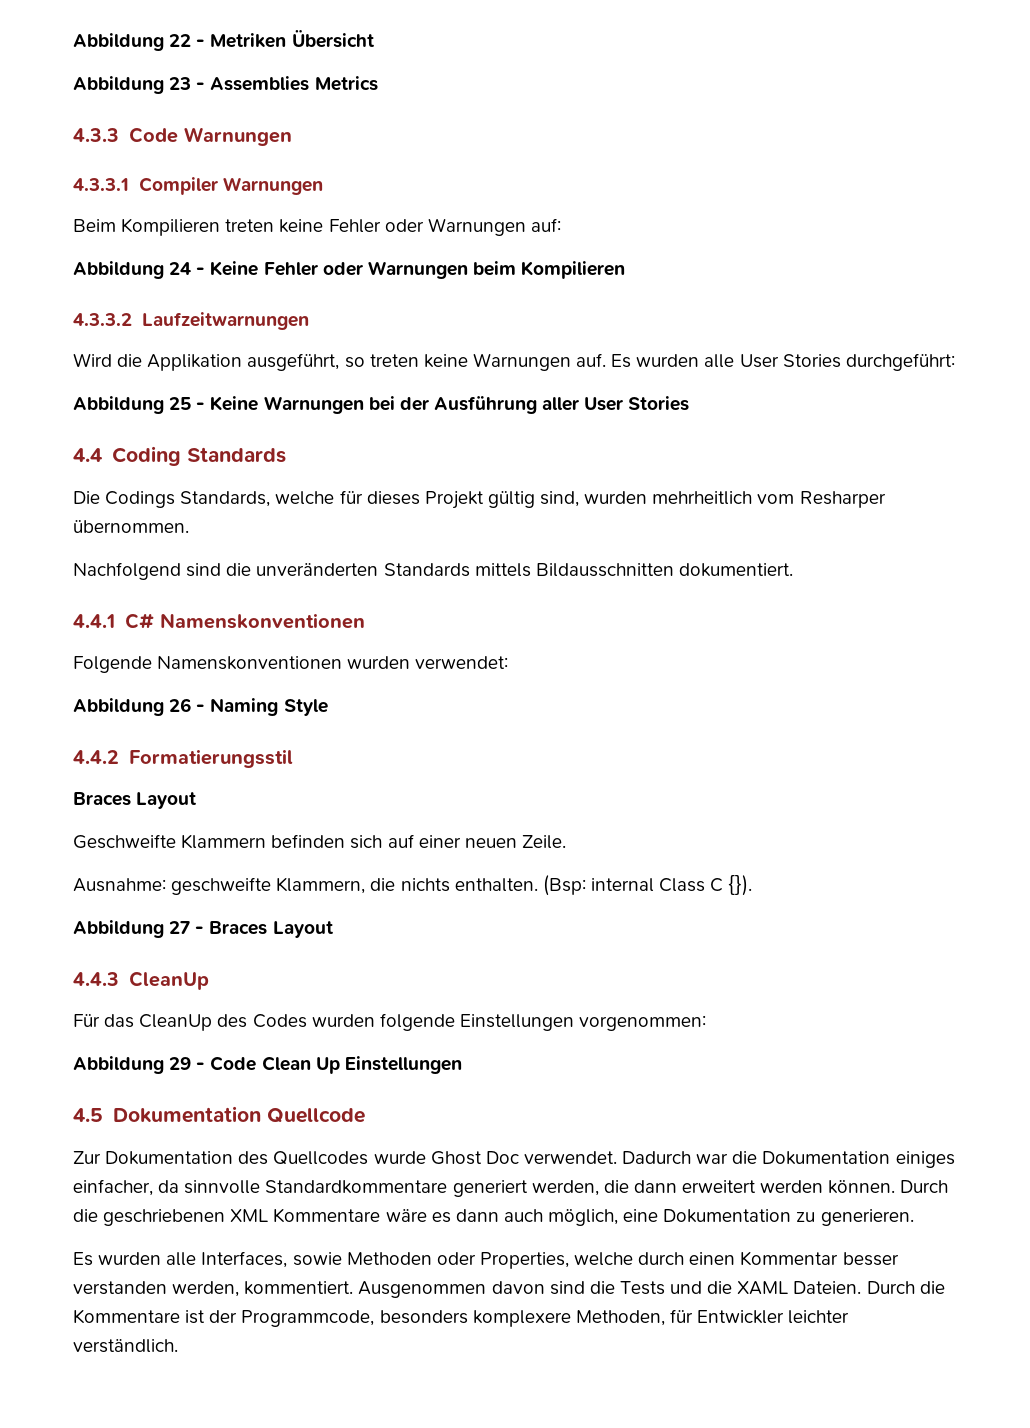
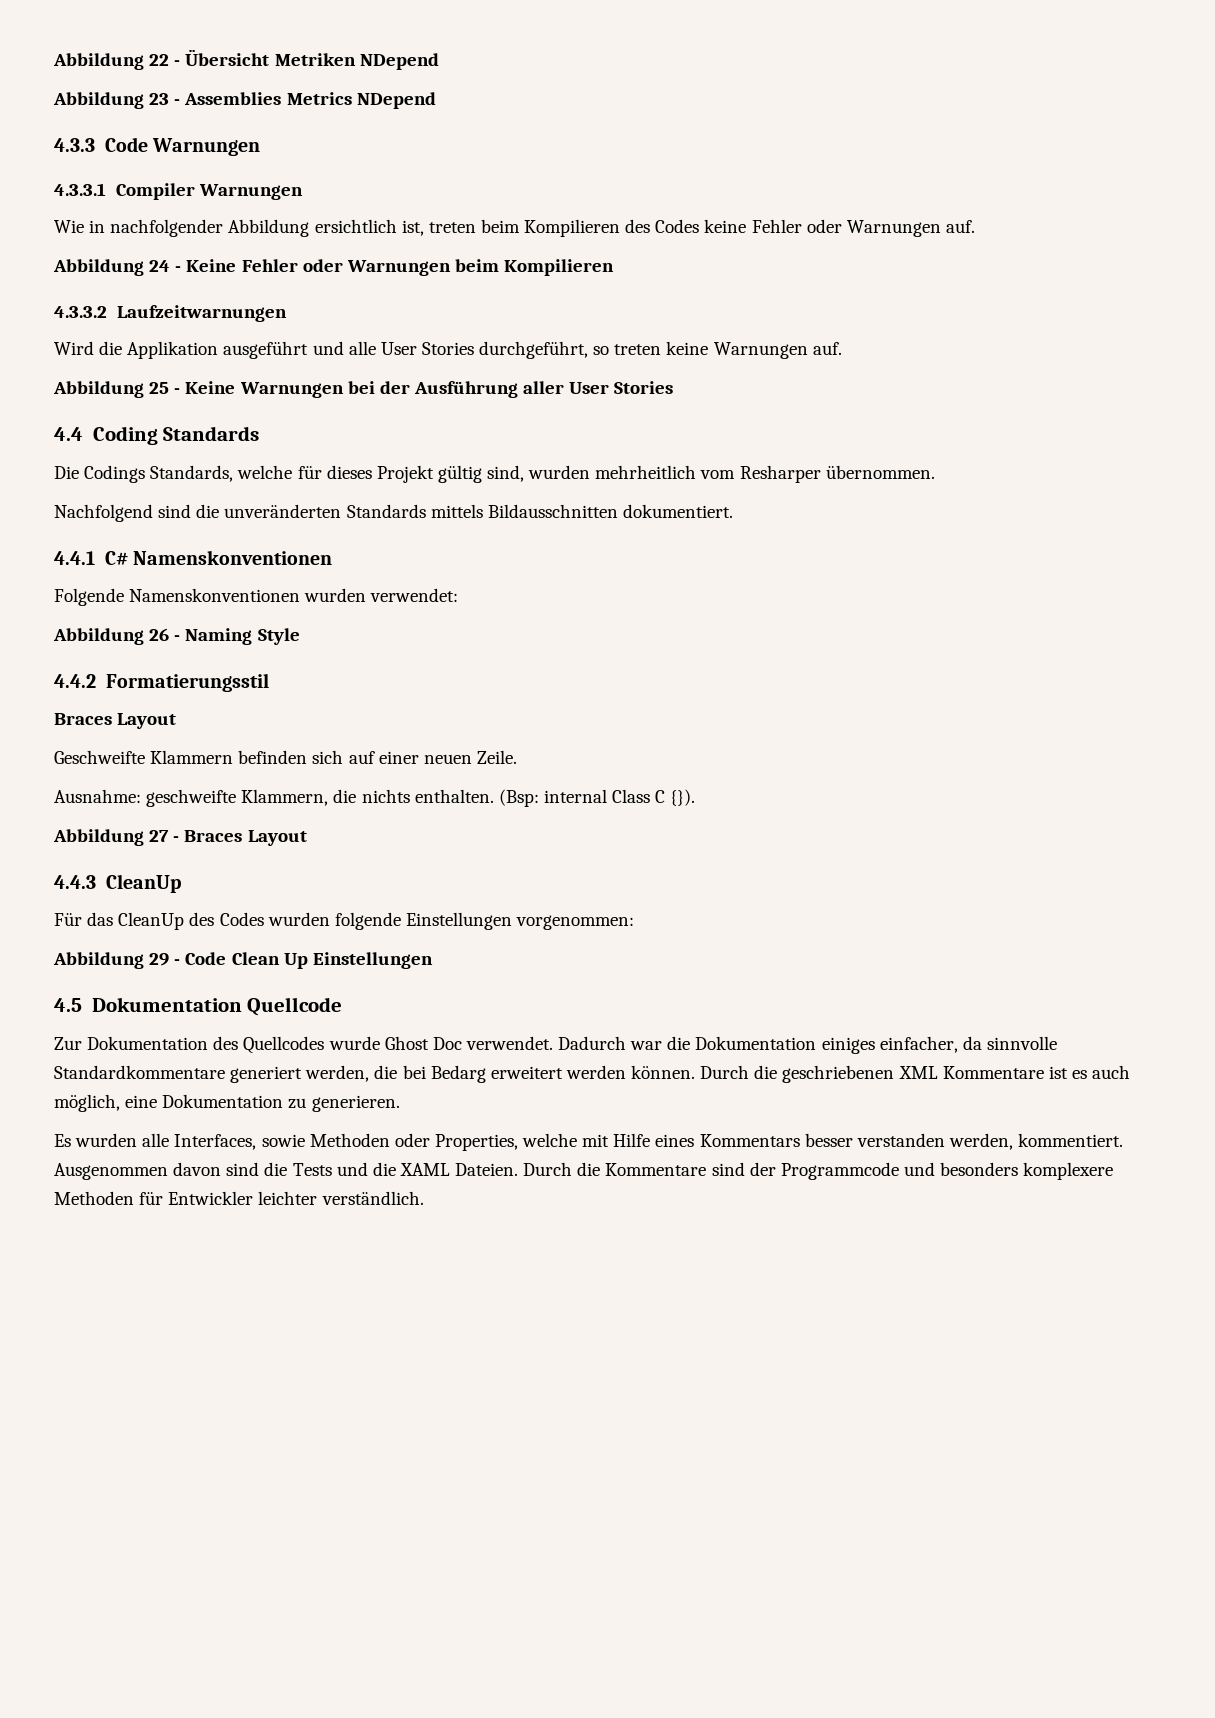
[210,30,374,48] Metriken Übersicht -> [185,49,439,70] Übersicht Metriken NDepend
(378, 83) none -> [356,92,436,109] NDepend
[73,218,275,236] Beim Kompilieren treten -> [54,219,700,237] Wie in nachfolgender Abbildung ersichtlich ist, treten beim Kompilieren des Codes
[530,218,561,232] auf: -> [945,220,975,233] auf.
[247,353,340,371] ausgeführt, -> [223,341,589,359] ausgeführt und alle User Stories durchgeführt,
[611,353,955,371] Es wurden alle User Stories durchgeführt: -> (842, 348) none
[633,1180,677,1193] dann -> [402,1065,486,1083] bei Bedarg
[385,1209,499,1223] wäre es dann -> [1048,1066,1087,1079] ist es
[638,1251,839,1266] durch einen Kommentar -> [582,1133,800,1147] mit Hilfe eines Kommentars
[185,1310,375,1327] ist der Programmcode, -> [711,1162,935,1180] sind der Programmcode und
[575,1310,665,1326] Methoden, -> [54,1191,134,1205] Methoden

